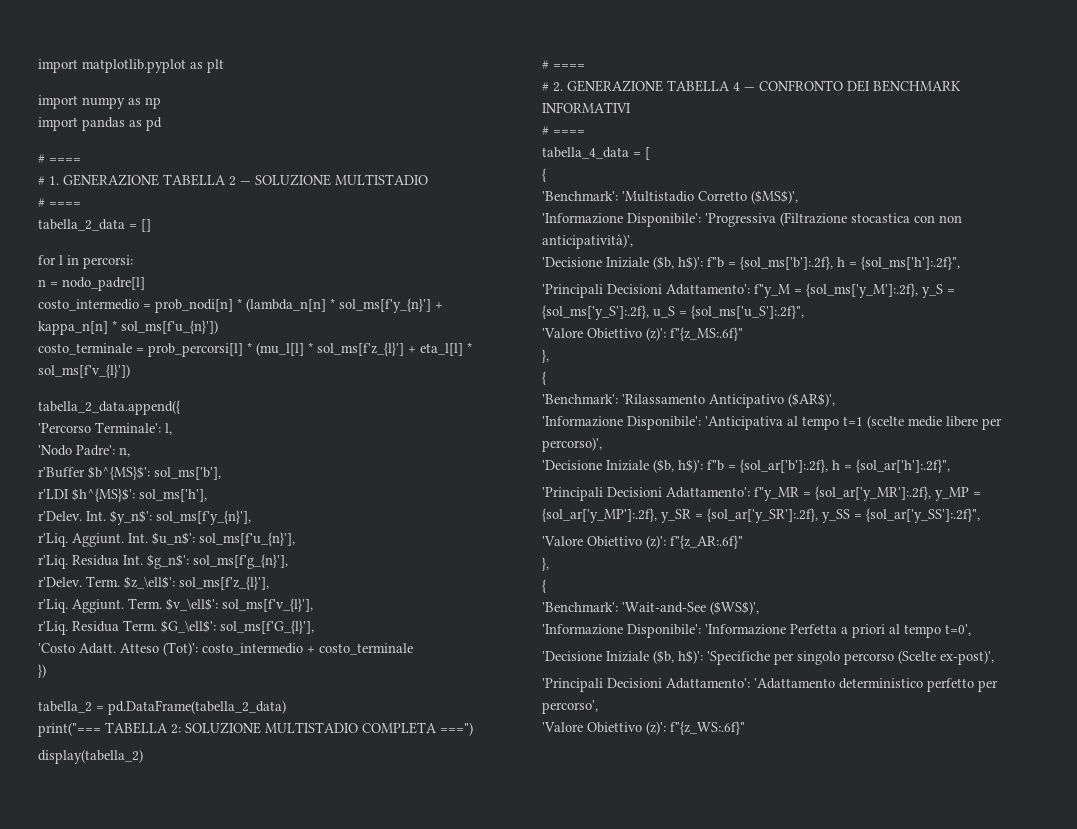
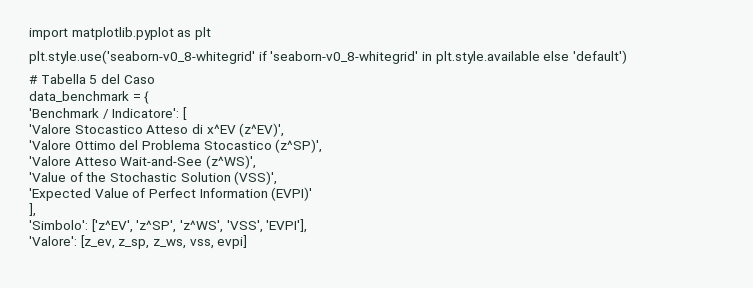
[38,95,161,109] [38,117,162,131] [38,154,81,163] [38,174,428,186] [38,198,81,207] [38,219,151,232] [38,255,133,269] [38,277,145,291] [38,298,443,313] [38,320,218,335] [38,342,472,357] [38,364,130,378] [38,400,180,415] [38,422,172,435] [38,445,130,457] [38,466,221,480] [38,488,207,502] [38,510,251,525] [38,532,295,547] [38,554,288,569] [38,576,269,590] [38,598,313,613] [38,620,314,635] [38,642,413,656] [38,664,46,678] [38,700,286,715] [38,722,473,737] [38,749,143,764] [542,60,585,69] [542,80,961,92] [542,102,631,113] [542,126,585,135] [542,147,650,160] [542,168,546,182] [542,190,798,204] [542,212,962,227] [542,234,633,249] [542,256,960,270] [542,283,955,298] [542,305,804,320] [542,327,743,341] [542,349,549,363] [542,371,546,385] [542,393,835,408] [542,415,1002,430] [542,437,602,452] [542,459,950,473] [542,486,981,501] [542,508,980,523] [542,535,743,549] [542,557,549,571] [542,579,546,593] [542,601,759,615] [542,624,971,638] [542,650,994,665] [542,678,998,692] [542,700,598,714] [542,721,745,735] import numpy as np // import pandas as pd // # ==== // # 1. GENERAZIONE TABELLA 2 — SOLUZIONE MULTISTADIO // # ==== // tabella_2_data = [] // for l in percorsi: // n = nodo_padre[l] // costo_intermedio = prob_nodi[n] * (lambda_n[n] * sol_ms[f'y_{n}'] + kappa_n[n] * sol_ms[f'u_{n}']) // costo_terminale = prob_percorsi[l] * (mu_l[l] * sol_ms[f'z_{l}'] + eta_l[l] * sol_ms[f'v_{l}']) // tabella_2_data.append({ // 'Percorso Terminale': l, // 'Nodo Padre': n, // r'Buffer $b^{MS}$': sol_ms['b'], // r'LDI $h^{MS}$': sol_ms['h'], // r'Delev. Int. $y_n$': sol_ms[f'y_{n}'], // r'Liq. Aggiunt. Int. $u_n$': sol_ms[f'u_{n}'], // r'Liq. Residua Int. $g_n$': sol_ms[f'g_{n}'], // r'Delev. Term. $z_\ell$': sol_ms[f'z_{l}'], // r'Liq. Aggiunt. Term. $v_\ell$': sol_ms[f'v_{l}'], // r'Liq. Residua Term. $G_\ell$': sol_ms[f'G_{l}'], // 'Costo Adatt. Atteso (Tot)': costo_intermedio + costo_terminale // }) // tabella_2 = pd.DataFrame(tabella_2_data) // print("=== TABELLA 2: SOLUZIONE MULTISTADIO COMPLETA ===") // display(tabella_2) // # ==== // # 2. GENERAZIONE TABELLA 4 — CONFRONTO DEI BENCHMARK INFORMATIVI // # ==== // tabella_4_data = [ // { // 'Benchmark': 'Multistadio Corretto ($MS$)', // 'Informazione Disponibile': 'Progressiva (Filtrazione stocastica con non anticipatività)', // 'Decisione Iniziale ($b, h$)': f"b = {sol_ms['b']:.2f}, h = {sol_ms['h']:.2f}", // 'Principali Decisioni Adattamento': f"y_M = {sol_ms['y_M']:.2f}, y_S = {sol_ms['y_S']:.2f}, u_S = {sol_ms['u_S']:.2f}", // 'Valore Obiettivo (z)': f"{z_MS:.6f}" // }, // { // 'Benchmark': 'Rilassamento Anticipativo ($AR$)', // 'Informazione Disponibile': 'Anticipativa al tempo t=1 (scelte medie libere per percorso)', // 'Decisione Iniziale ($b, h$)': f"b = {sol_ar['b']:.2f}, h = {sol_ar['h']:.2f}", // 'Principali Decisioni Adattamento': f"y_MR = {sol_ar['y_MR']:.2f}, y_MP = {sol_ar['y_MP']:.2f}, y_SR = {sol_ar['y_SR']:.2f}, y_SS = {sol_ar['y_SS']:.2f}", // 'Valore Obiettivo (z)': f"{z_AR:.6f}" // }, // { // 'Benchmark': 'Wait-and-See ($WS$)', // 'Informazione Disponibile': 'Informazione Perfetta a priori al tempo t=0', // 'Decisione Iniziale ($b, h$)': 'Specifiche per singolo percorso (Scelte ex-post)', // 'Principali Decisioni Adattamento': 'Adattamento deterministico perfetto per percorso', // 'Valore Obiettivo (z)': f"{z_WS:.6f}" -> [29,50,627,64] [29,74,155,84] [29,91,150,104] [29,107,187,120] [29,123,285,137] [29,139,323,153] [29,155,256,169] [29,171,278,185] [29,187,313,201] [29,203,36,217] [29,219,308,233] [29,235,248,249] plt.style.use('seaborn-v0_8-whitegrid' if 'seaborn-v0_8-whitegrid' in plt.style.available else 'default') // # Tabella 5 del Caso // data_benchmark = { // 'Benchmark / Indicatore': [ // 'Valore Stocastico Atteso di x^EV (z^EV)', // 'Valore Ottimo del Problema Stocastico (z^SP)', // 'Valore Atteso Wait-and-See (z^WS)', // 'Value of the Stochastic Solution (VSS)', // 'Expected Value of Perfect Information (EVPI)' // ], // 'Simbolo': ['z^EV', 'z^SP', 'z^WS', 'VSS', 'EVPI'], // 'Valore': [z_ev, z_sp, z_ws, vss, evpi]

